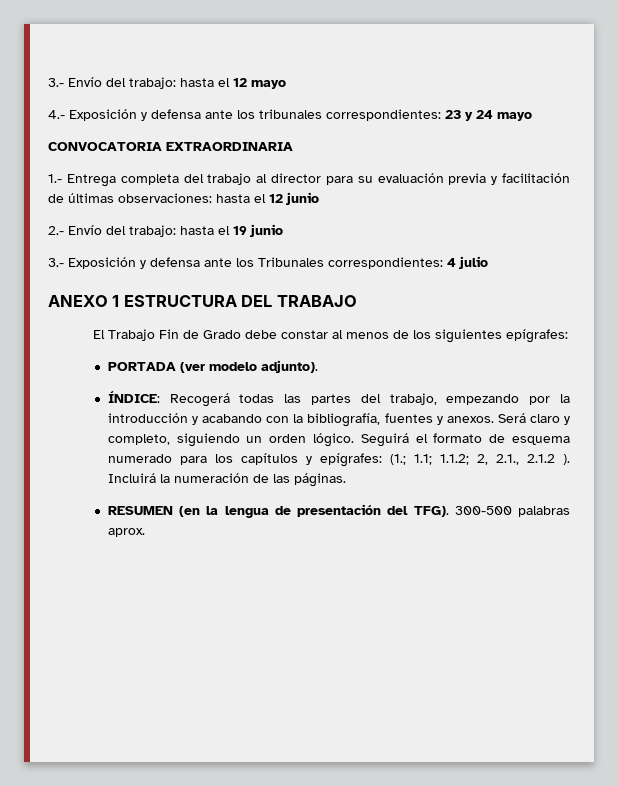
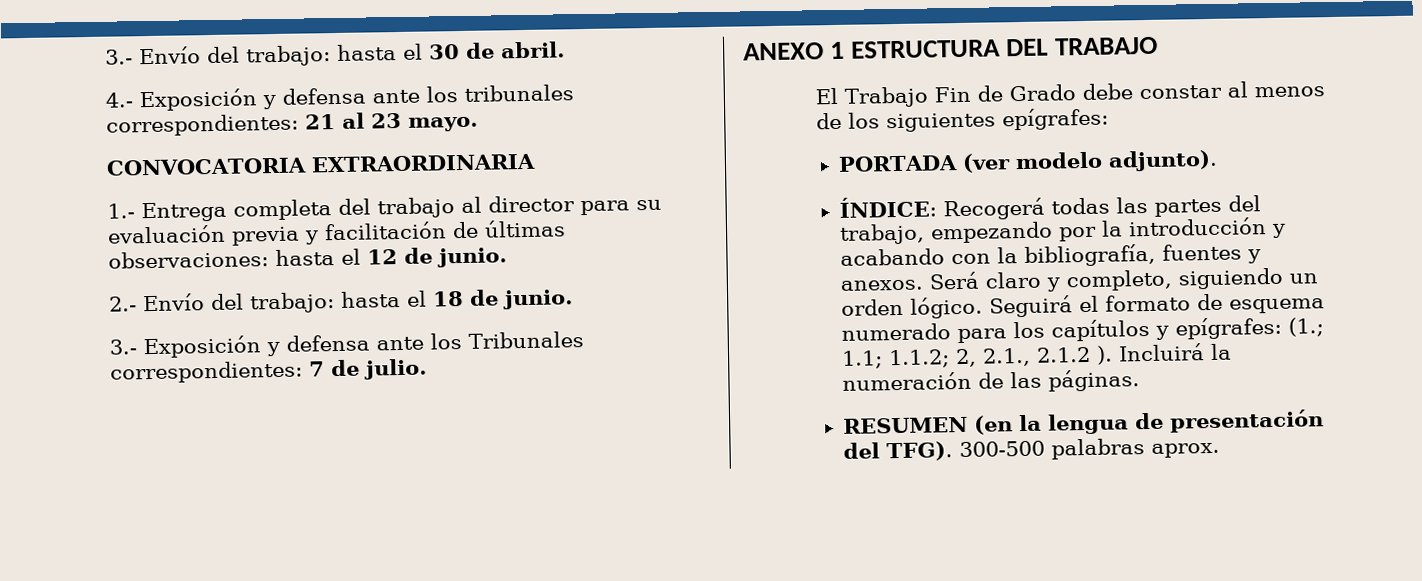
[233,78,286,89] 12 mayo -> [429,41,565,60] 30 de abril.
[445,110,532,121] 23 y 24 mayo -> [305,112,478,132] 21 al 23 mayo.
[286,192,319,205] junio -> [404,247,507,268] de junio.
[233,224,283,237] 19 junio -> [432,289,573,310] 18 de junio.
[447,256,488,269] 4 julio -> [309,358,427,380] 7 de julio.

